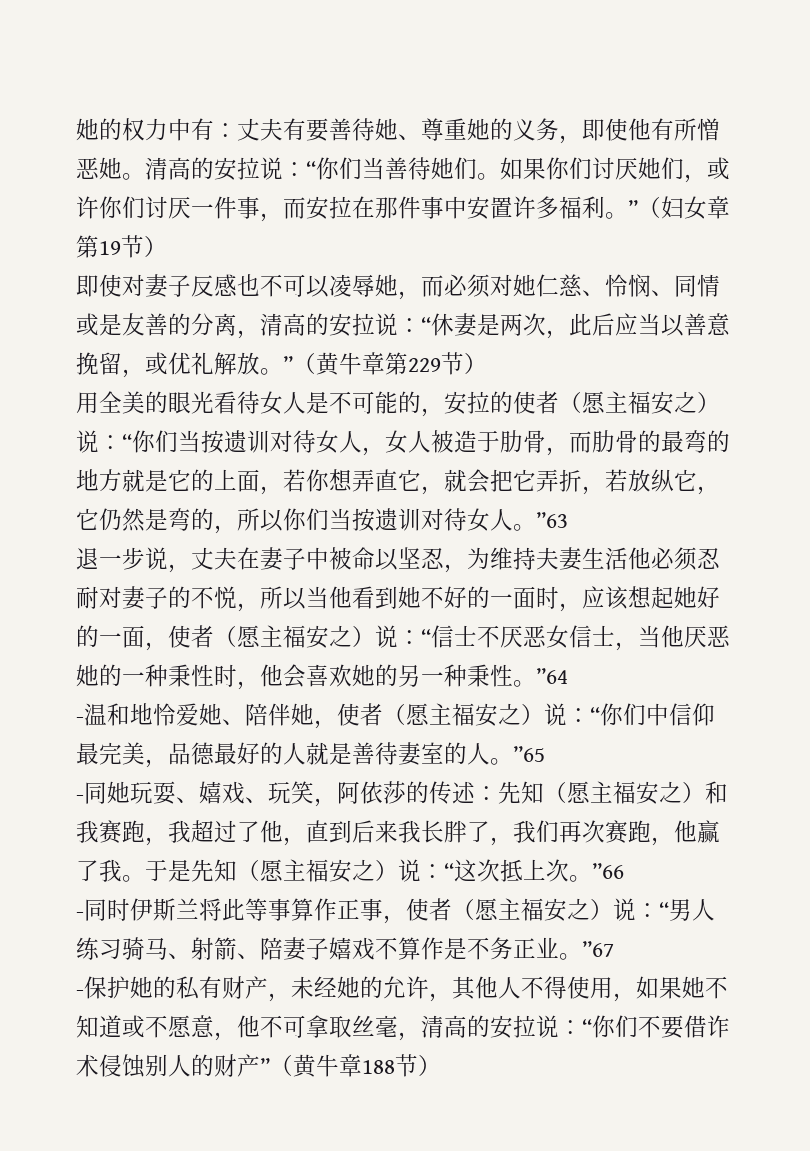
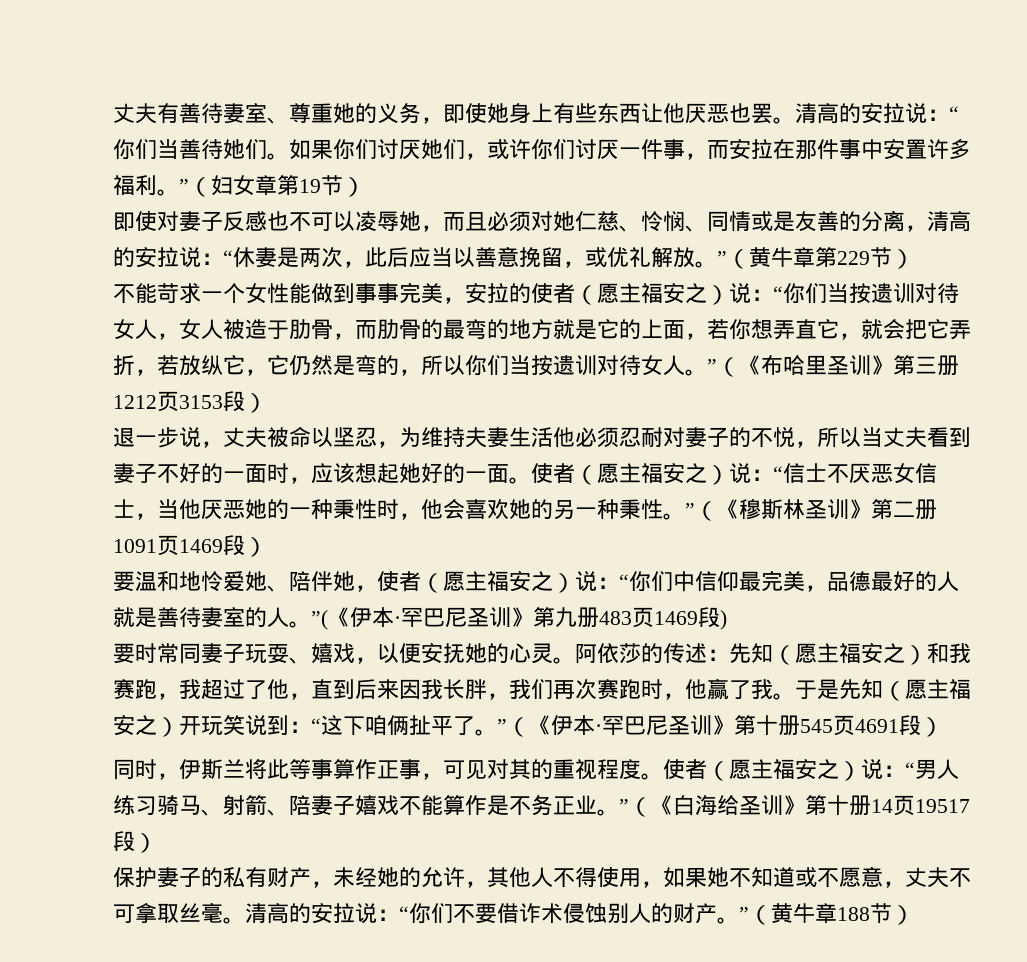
[76,118,398,142] 她的权力中有：丈夫有要善待她 -> [113,103,267,124] 丈夫有善待妻室
[628,118,720,141] [76,157,122,180] 他有所憎恶她 -> [487,103,773,124] 她身上有些东西让他厌恶也罢
(444, 286) none -> [465,211,487,231] 且
[76,391,421,415] 用全美的眼光看待女人是不可能的 -> [113,282,443,304] 不能苛求一个女性能做到事事完美
[536,512,568,528] ”63 -> [707,355,959,377] [113,391,267,413] ”（《布哈里圣训》第三册1212页3153段）
[237,547,329,571] 在妻子中 -> (267, 437) none
[329,586,421,609] 他看到她 -> [883,427,971,448] [113,463,157,484] 丈夫看到妻子
[145,642,168,651] ， -> [509,477,531,484] 。
[536,668,568,684] [76,717,84,723] ”64 // - -> [685,499,937,521] [113,535,267,557] [113,571,135,592] ”（《穆斯林圣训》第二册1091页1469段） // 要
[513,746,545,762] [76,781,337,807] ”65 // -同她玩耍、嬉戏、玩笑， -> [311,607,727,630] [113,643,575,664] ”(《伊本·罕巴尼圣训》第九册483页1469段) // 要时常同妻子玩耍、嬉戏，以便安抚她的心灵。
[398,820,490,843] 我长胖了 -> [399,679,487,700] 因我长胖
(651, 831) none -> [641,679,663,699] 时
[398,859,624,882] [76,898,130,921] 说：“这次抵上次。”66 // -同时 -> [179,715,943,737] [113,759,179,780] 开玩笑说到：“这下咱俩扯平了。”（《伊本·罕巴尼圣训》第十册545页4691段） // 同时，
(406, 919) none -> [443,759,663,780] 可见对其的重视程度。
(398, 948) none -> [421,795,443,815] 能
[582,941,614,957] [76,976,153,999] ”67 // -保护她 -> [619,795,970,817] [113,831,157,853] [113,867,201,888] ”（《白海给圣训》第十册14页19517段） // 保护妻子
[237,1015,260,1038] 他 -> [905,867,949,888] 丈夫
[398,1032,421,1041] ， -> [223,917,245,924] 。
(260, 1065) none -> [717,917,739,924] 。

